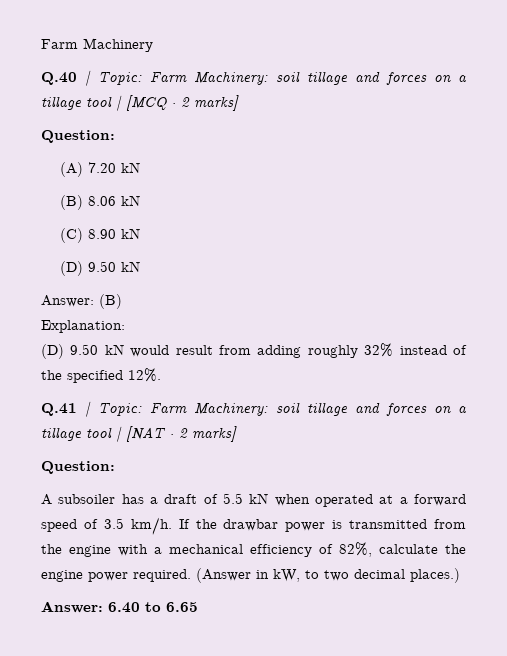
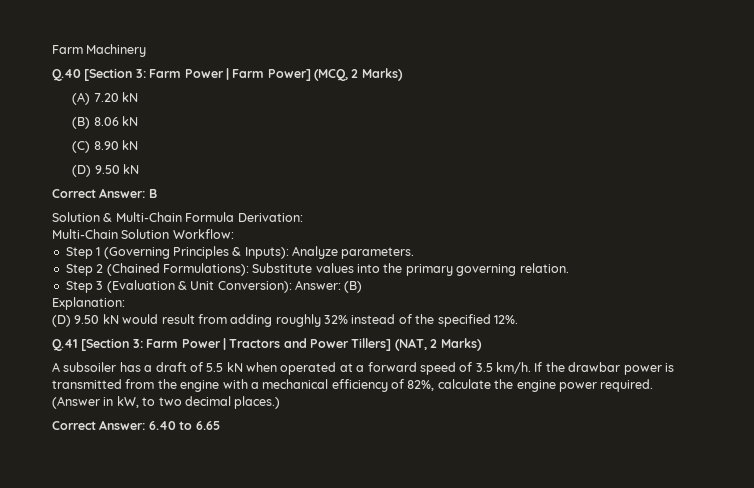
[85,70,467,86] [41,95,239,111] [41,130,115,143] | Topic: Farm Machinery: soil tillage and forces on a tillage tool | [MCQ · 2 marks] // Question: -> [84,68,403,81] [Section 3: Farm Power | Farm Power] (MCQ, 2 Marks)
(141, 266) none -> [52,188,157,198] [52,212,303,222] [52,229,234,239] [65,246,415,259] [65,263,569,276] [65,280,292,293] Correct Answer: B // Solution & Multi-Chain Formula Derivation: // Multi-Chain Solution Workflow: // Step 1 (Governing Principles & Inputs): Analyze parameters. // Step 2 (Chained Formulations): Substitute values into the primary governing relation. // Step 3 (Evaluation & Unit Conversion):
[85,401,467,417] [41,426,237,442] [41,461,115,474] | Topic: Farm Machinery: soil tillage and forces on a tillage tool | [NAT · 2 marks] // Question: -> [81,338,482,351] [Section 3: Farm Power | Tractors and Power Tillers] (NAT, 2 Marks)
(460, 575) none -> [52,421,96,430] Correct

